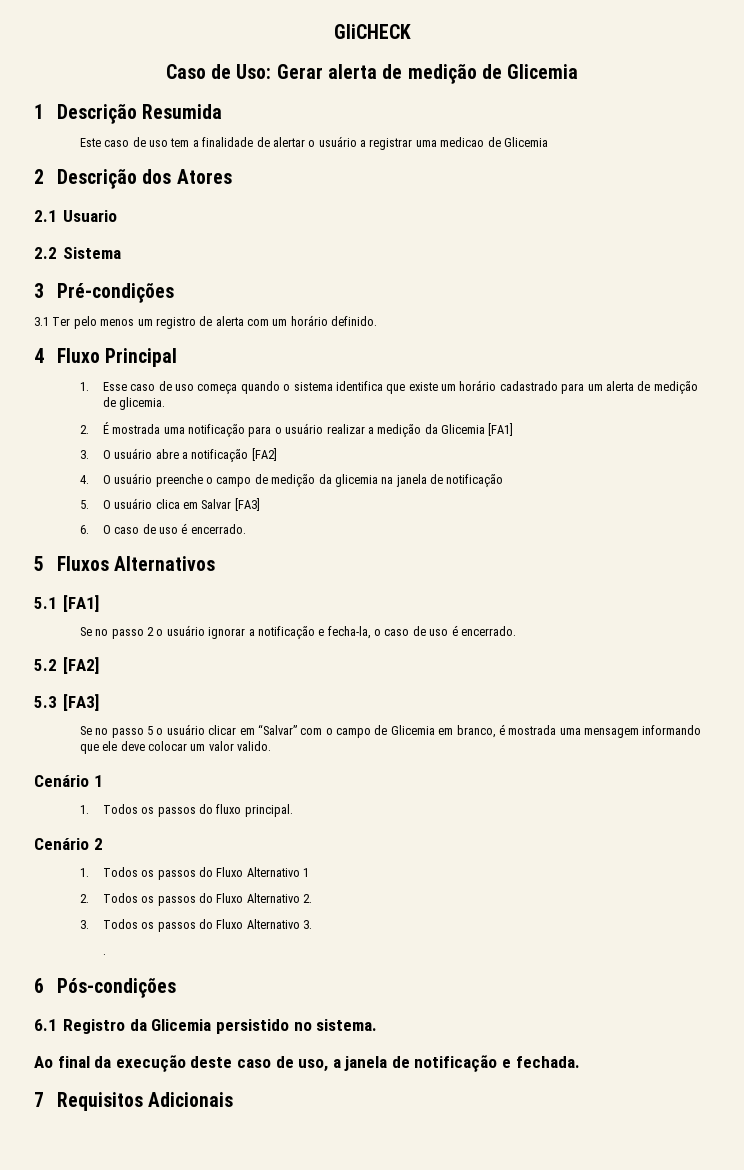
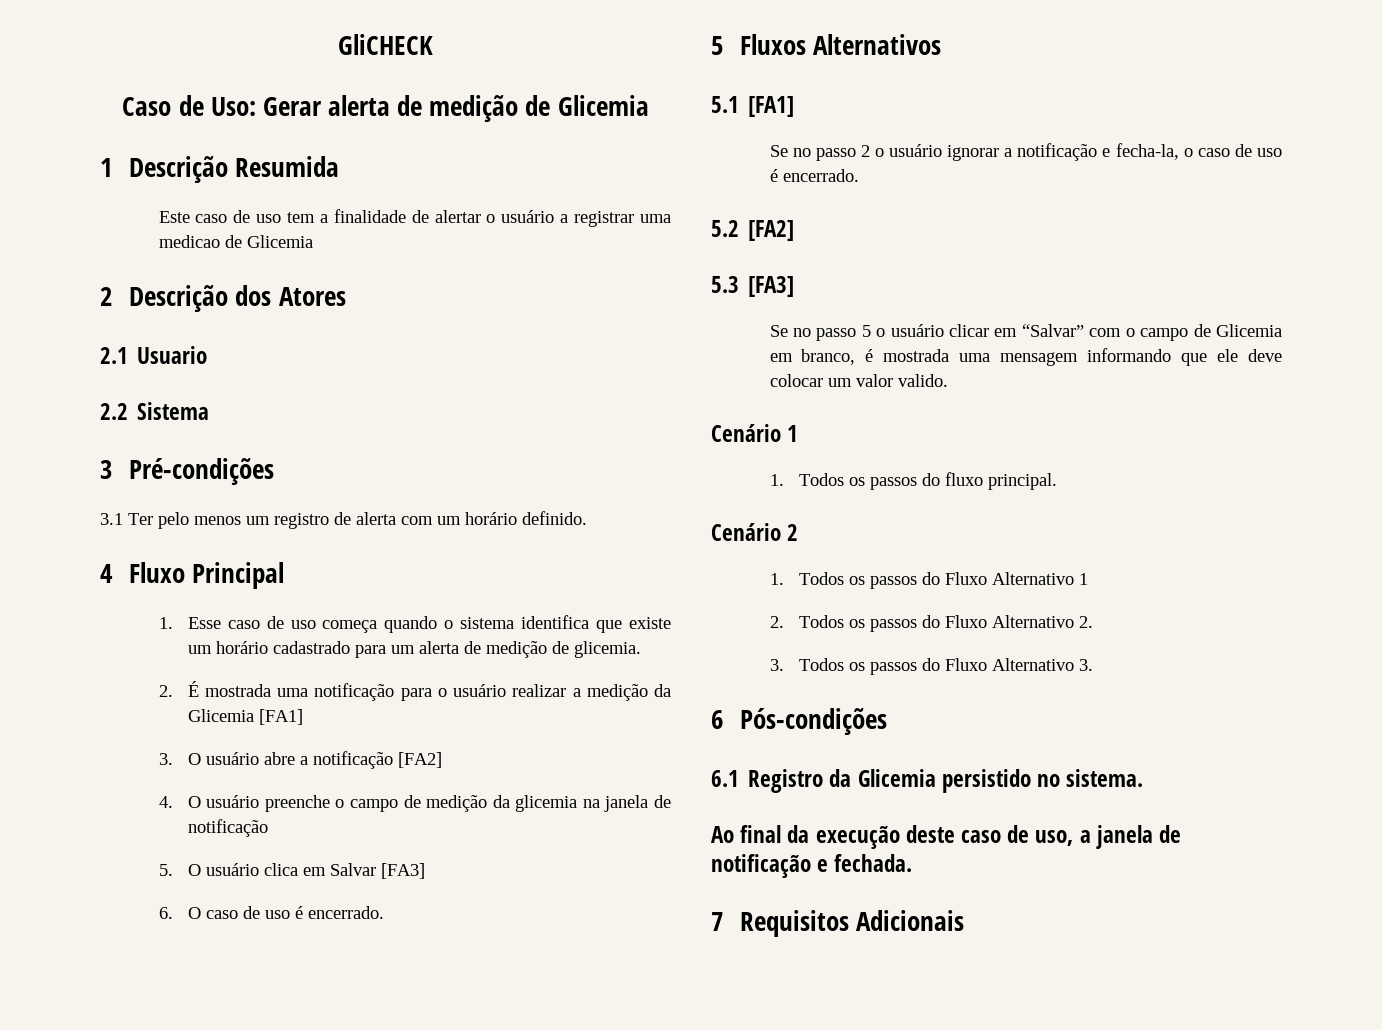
[102,954,106,955] // . -> (1093, 665) none

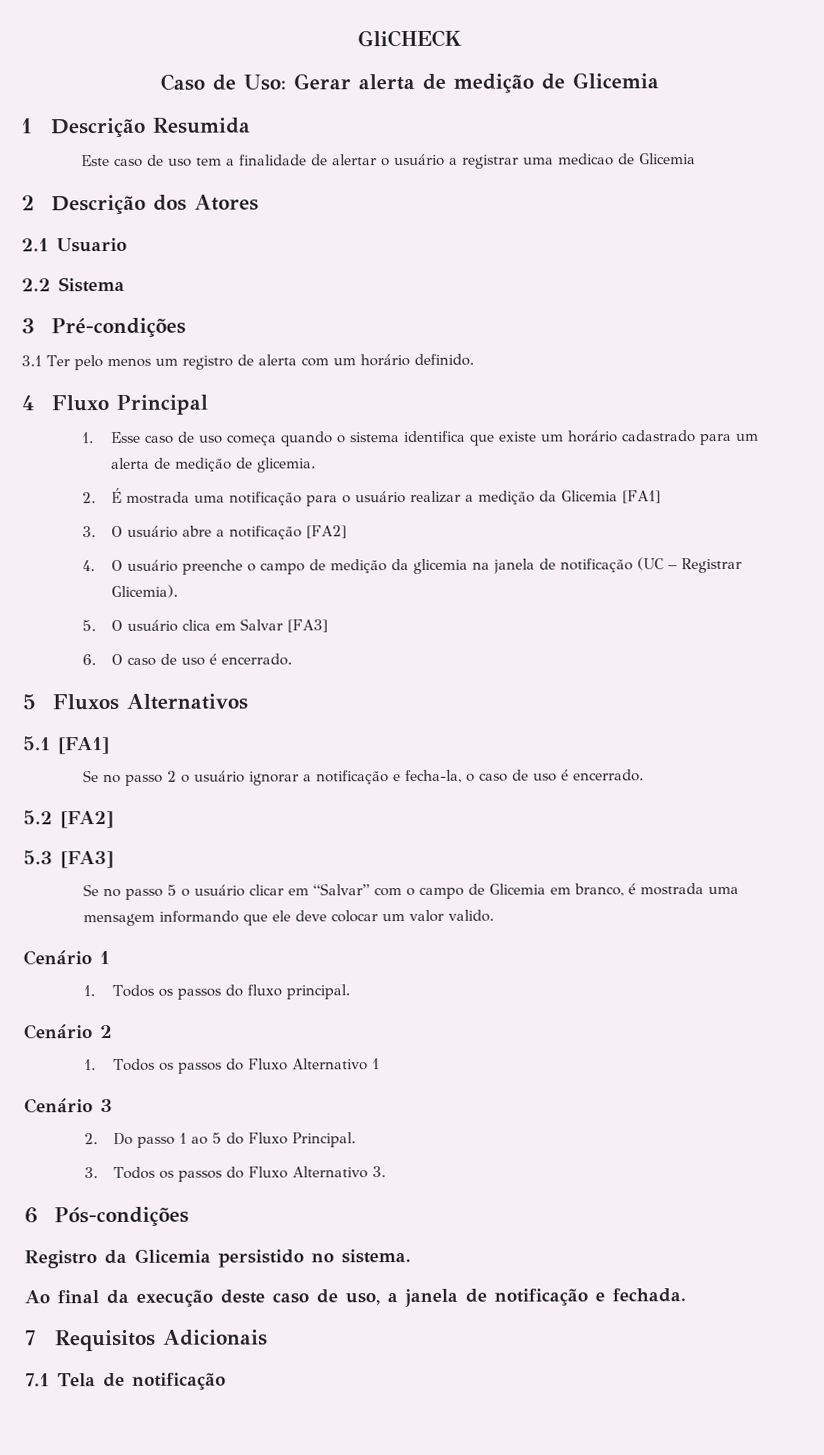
(268, 828) none -> [637,557,743,574] [111,584,179,598] (UC – Registrar Glicemia).
[769,615,1093,632] // 2. Todos os passos do Fluxo Alternativo 2. -> [24,1098,113,1114] [83,1132,357,1148] // Cenário 3 // 2. Do passo 1 ao 5 do Fluxo Principal.
[711,770,739,787] 6.1 -> (189, 1216) none
(965, 920) none -> [25,1372,227,1390] // 7.1 Tela de notificação

